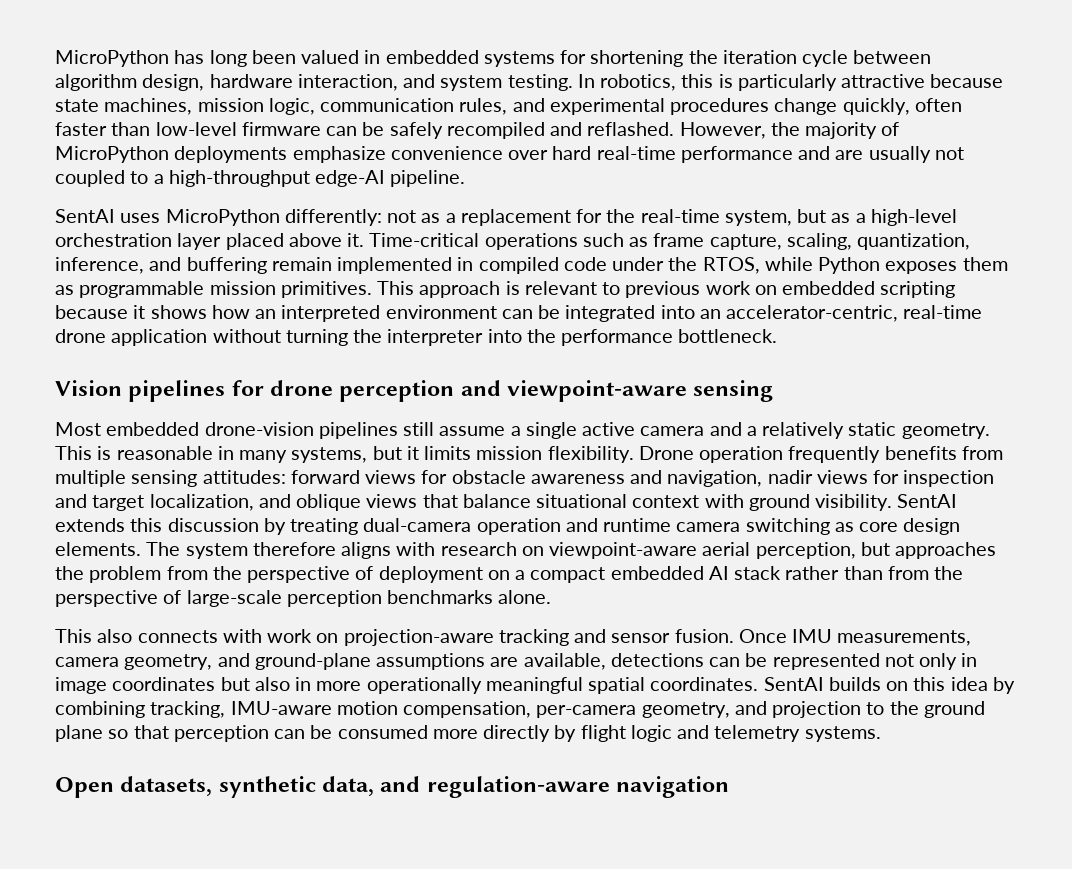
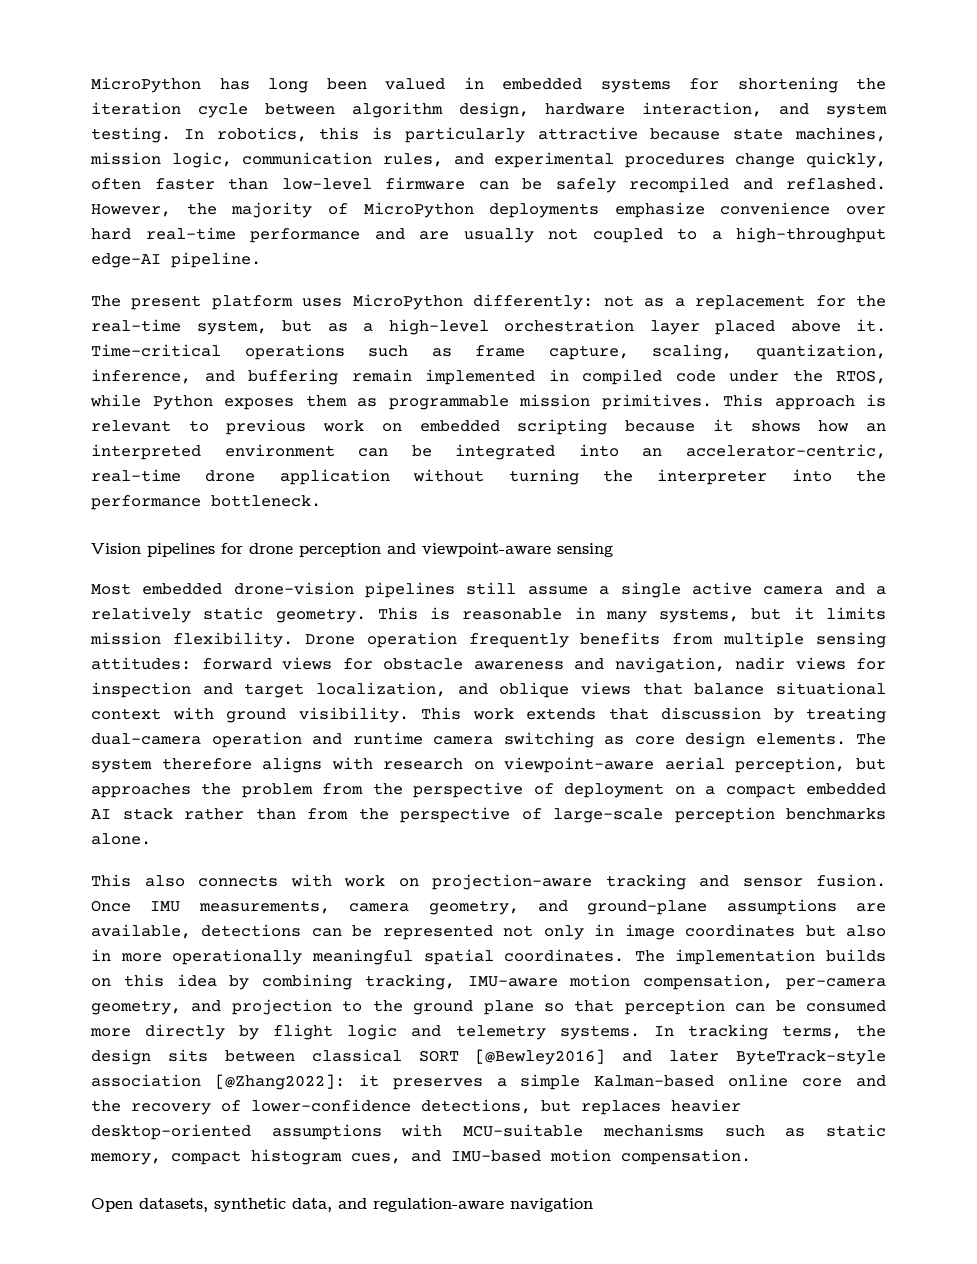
[55,209,115,223] SentAI -> [91,295,293,310] The present platform
[897,494,958,508] [55,518,163,532] SentAI extends this -> [421,707,649,720] This work extends that
[763,677,824,691] SentAI -> [634,949,816,965] The implementation
(881, 734) none -> [653,1024,886,1040] [91,1049,886,1065] [91,1074,887,1090] [91,1099,741,1115] [91,1124,886,1140] [90,1149,751,1165] In tracking terms, the design sits between classical SORT [@Bewley2016] and later ByteTrack-style association [@Zhang2022]: it preserves a simple Kalman-based online core and the recovery of lower-confidence detections, but replaces heavier desktop-oriented assumptions with MCU-suitable mechanisms such as static memory, compact histogram cues, and IMU-based motion compensation.

